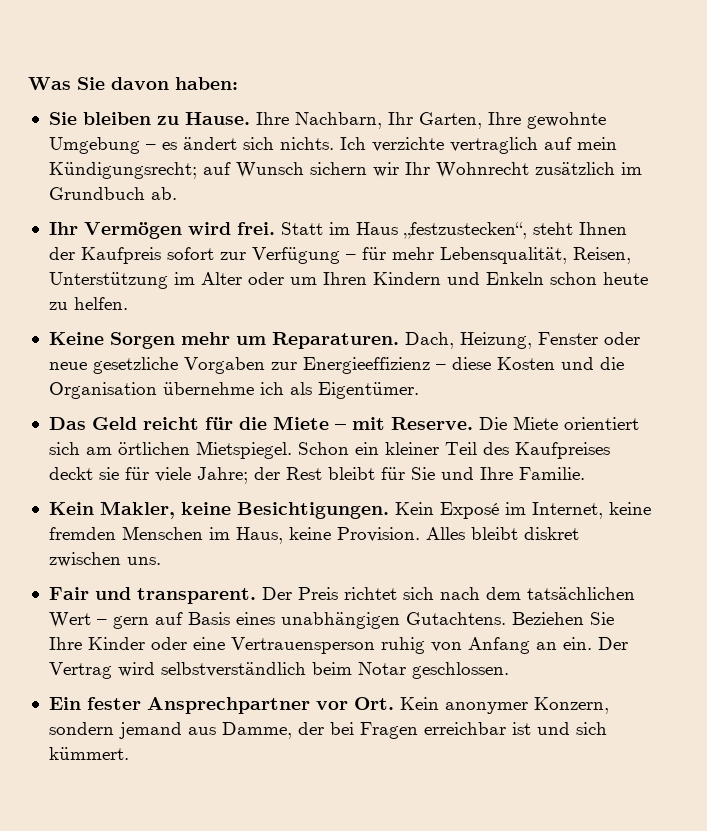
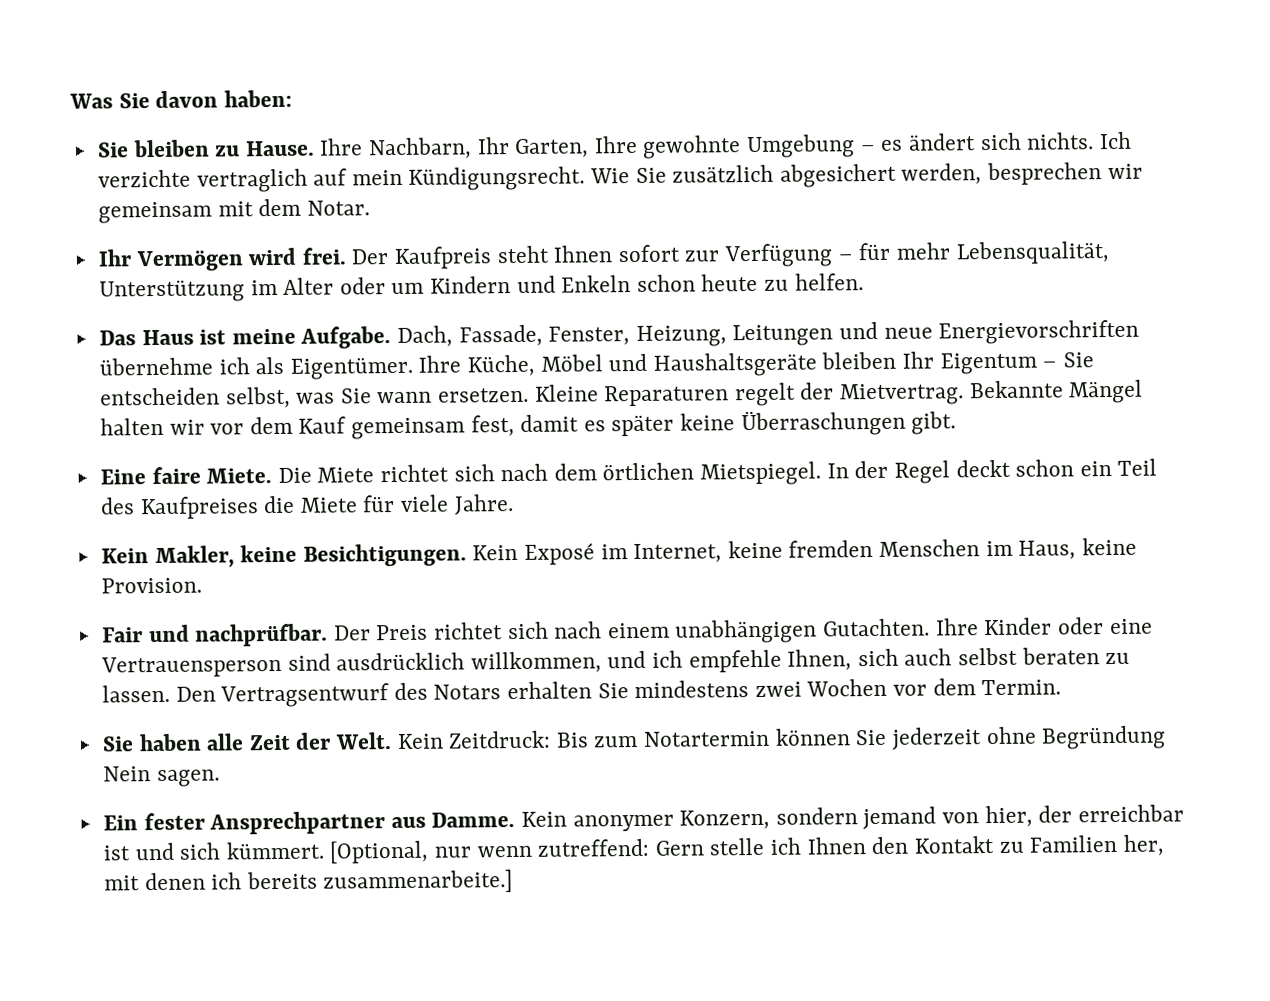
[48,162,642,179] [48,187,177,200] [48,222,627,239] [48,247,161,264] Kündigungsrecht; auf Wunsch sichern wir Ihr Wohnrecht zusätzlich im Grundbuch ab. // Ihr Vermögen wird frei. Statt im Haus „festzustecken“, steht Ihnen der Kaufpreis -> [408,162,1143,191] [97,198,370,224] [97,245,614,272] Kündigungsrecht. Wie Sie zusätzlich abgesichert werden, besprechen wir gemeinsam mit dem Notar. // Ihr Vermögen wird frei. Der Kaufpreis steht Ihnen
[572,247,631,264] Reisen, -> (1110, 253) none
[322,272,367,285] Ihren -> (425, 288) none
[48,332,640,349] [48,357,624,374] [48,382,419,399] [48,416,639,430] [48,441,610,459] [48,467,585,484] Keine Sorgen mehr um Reparaturen. Dach, Heizung, Fenster oder neue gesetzliche Vorgaben zur Energieeffizienz – diese Kosten und die Organisation übernehme ich als Eigentümer. // Das Geld reicht für die Miete – mit Reserve. Die Miete orientiert sich am örtlichen Mietspiegel. Schon ein kleiner Teil des Kaufpreises deckt sie für viele Jahre; der Rest bleibt für Sie und Ihre Familie. -> [98,319,1140,349] [98,351,1094,380] [99,379,1144,409] [99,409,957,440] [99,458,1158,486] [99,494,514,520] Das Haus ist meine Aufgabe. Dach, Fassade, Fenster, Heizung, Leitungen und neue Energievorschriften übernehme ich als Eigentümer. Ihre Küche, Möbel und Haushaltsgeräte bleiben Ihr Eigentum – Sie entscheiden selbst, was Sie wann ersetzen. Kleine Reparaturen regelt der Mietvertrag. Bekannte Mängel halten wir vor dem Kauf gemeinsam fest, damit es später keine Überraschungen gibt. // Eine faire Miete. Die Miete richtet sich nach dem örtlichen Mietspiegel. In der Regel deckt schon ein Teil des Kaufpreises die Miete für viele Jahre.
[425,527,579,540] [48,552,161,567] Alles bleibt diskret zwischen uns. -> (202, 585) none
[136,588,256,604] transparent. -> [195,623,329,647] nachprüfbar.
[485,587,635,600] [48,612,614,629] dem tatsächlichen Wert – gern auf Basis eines unabhängigen Gutachtens. Beziehen Sie -> [607,618,931,644] einem unabhängigen Gutachten.
[380,637,628,654] [48,662,509,679] ruhig von Anfang an ein. Der Vertrag wird selbstverständlich beim Notar geschlossen. -> [287,647,1131,674] [101,678,1062,708] [101,725,1167,752] [102,766,220,788] sind ausdrücklich willkommen, und ich empfehle Ihnen, sich auch selbst beraten zu lassen. Den Vertragsentwurf des Notars erhalten Sie mindestens zwei Wochen vor dem Termin. // Sie haben alle Zeit der Welt. Kein Zeitdruck: Bis zum Notartermin können Sie jederzeit ohne Begründung Nein sagen.
[315,697,394,710] vor Ort. -> [390,812,516,829] aus Damme.
[187,722,418,739] aus Damme, der bei Fragen -> [942,805,1073,828] von hier, der
(129, 753) none -> [329,834,1164,864] [103,869,514,894] [Optional, nur wenn zutreffend: Gern stelle ich Ihnen den Kontakt zu Familien her, mit denen ich bereits zusammenarbeite.]

